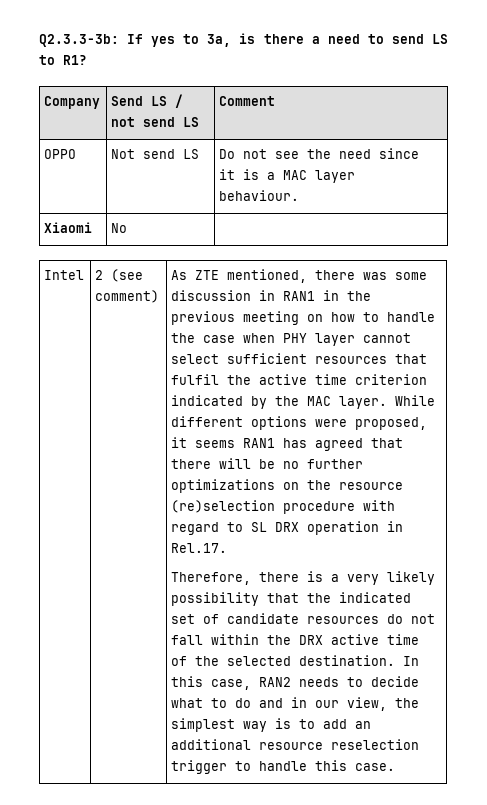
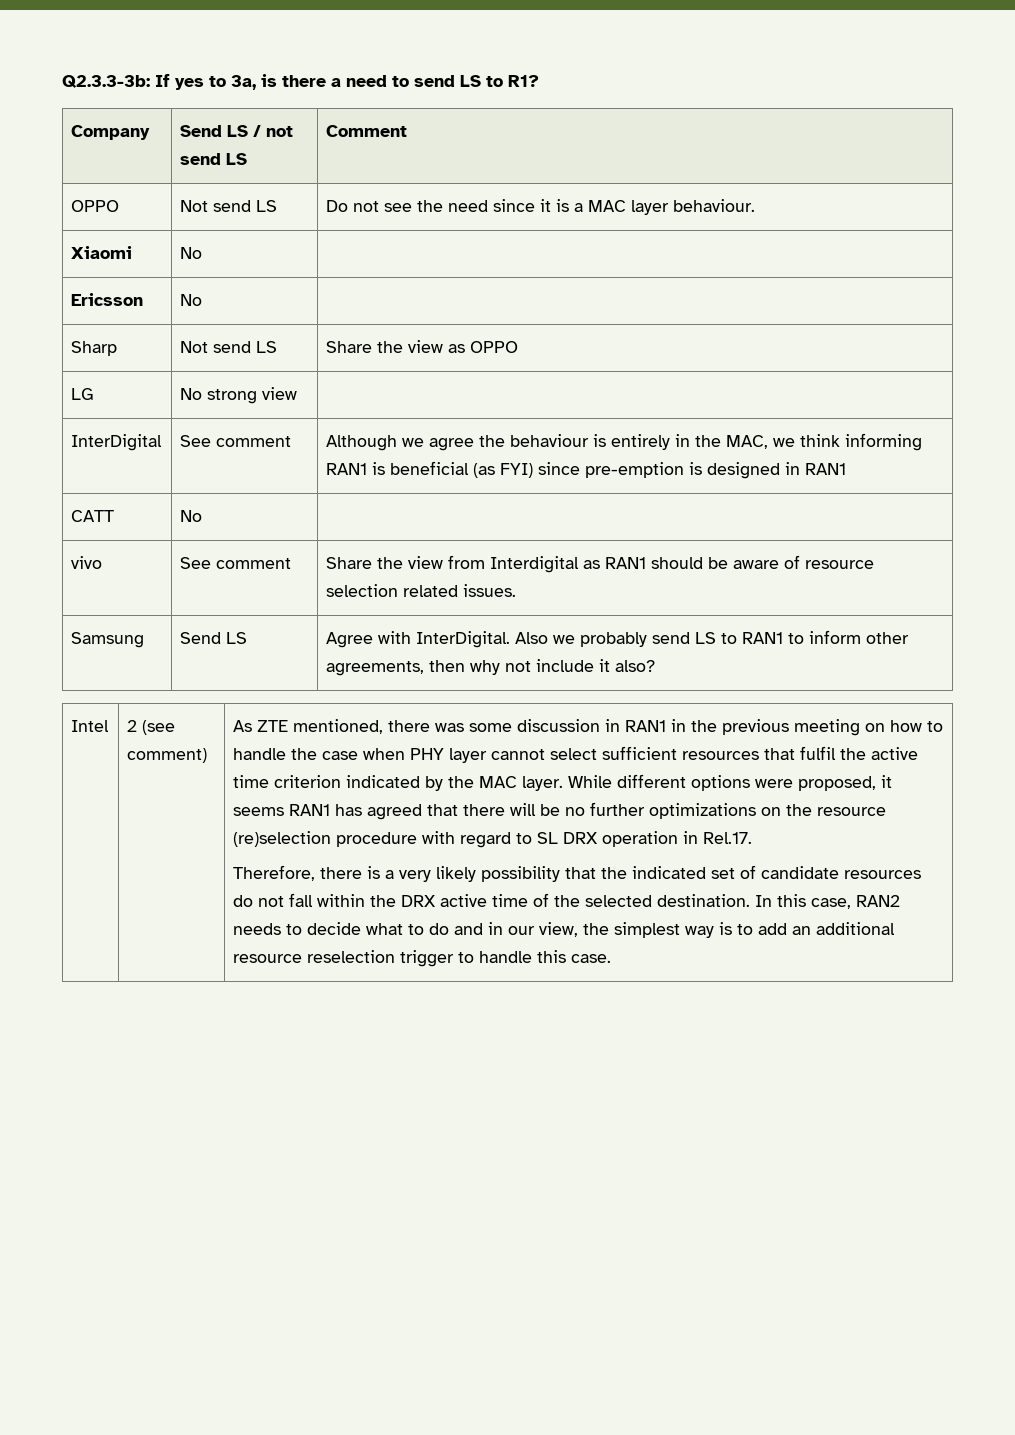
(128, 228) none -> [71,293,144,306] [180,294,203,306] [71,341,118,356] [180,341,278,353] [326,340,519,353] [71,388,95,400] [180,387,298,404] [71,434,163,451] [180,435,292,447] [326,433,923,451] [326,461,847,479] [71,510,115,522] [180,510,203,522] [71,556,103,569] [180,557,292,569] [326,555,875,573] [326,584,517,597] [71,632,145,648] [180,632,248,644] [326,630,910,648] [326,659,656,676] // Ericsson | No | // Sharp | Not send LS | Share the view as OPPO // LG | No strong view | // InterDigital | See comment | Although we agree the behaviour is entirely in the MAC, we think informing RAN1 is beneficial (as FYI) since pre-emption is designed in RAN1 // CATT | No | // vivo | See comment | Share the view from Interdigital as RAN1 should be aware of resource selection related issues. // Samsung | Send LS | Agree with InterDigital. Also we probably send LS to RAN1 to inform other agreements, then why not include it also?

